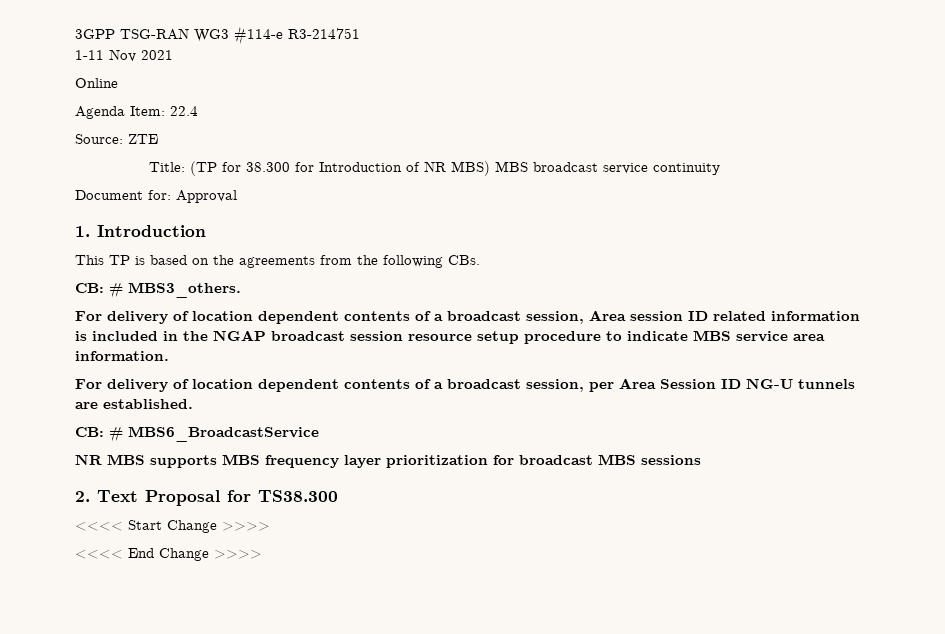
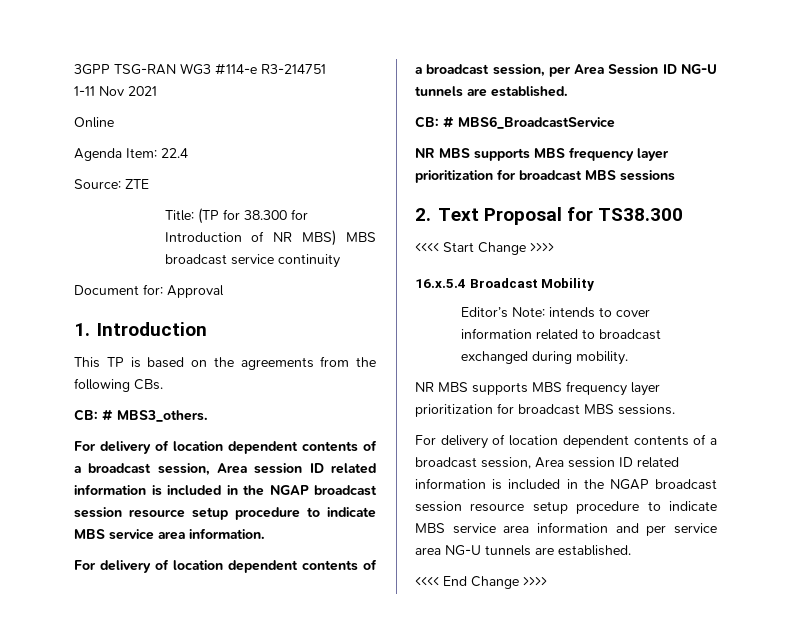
(270, 526) none -> [415,278,595,291] [460,307,650,318] [460,328,661,340] [460,351,628,365] [415,381,660,396] [415,403,675,417] [415,434,717,449] [415,457,679,469] [415,478,717,490] [415,501,717,514] [415,522,717,536] [415,545,631,556] // 16.x.5.4 Broadcast Mobility // Editor’s Note: intends to cover information related to broadcast exchanged during mobility. // NR MBS supports MBS frequency layer prioritization for broadcast MBS sessions. // For delivery of location dependent contents of a broadcast session, Area session ID related information is included in the NGAP broadcast session resource setup procedure to indicate MBS service area information and per service area NG-U tunnels are established.

